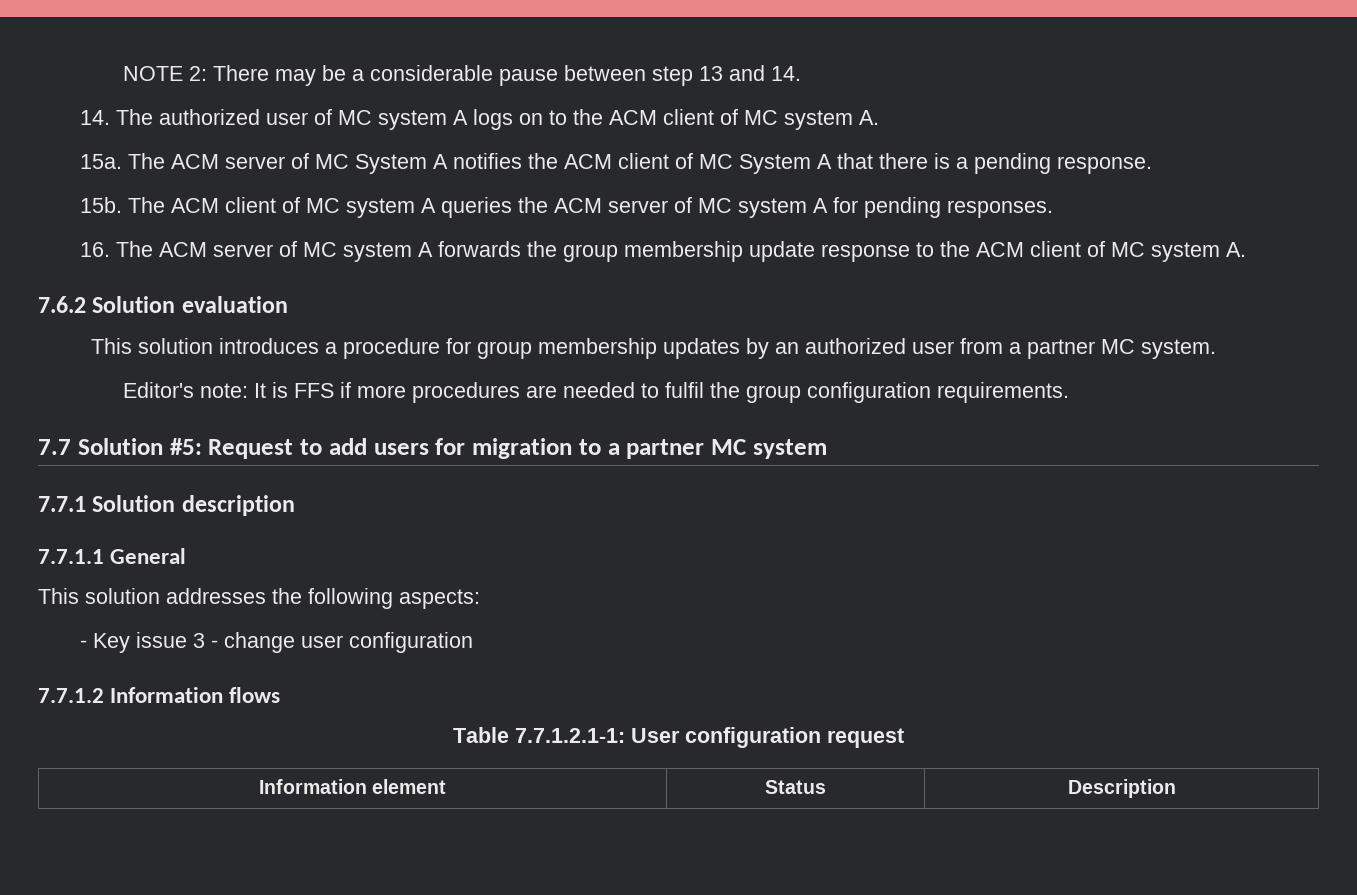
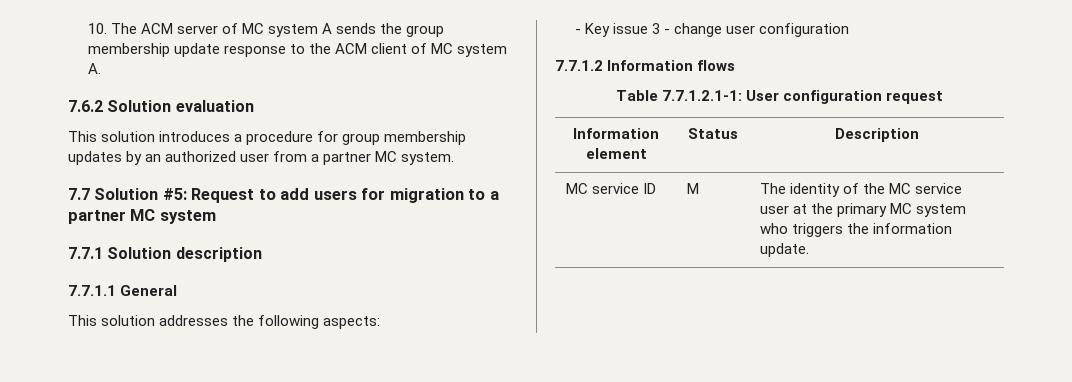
[122,65,801,86] [80,109,880,130] [80,153,1153,174] [80,197,1054,218] [80,242,111,257] NOTE 2: There may be a considerable pause between step 13 and 14. // 14. The authorized user of MC system A logs on to the ACM client of MC system A. // 15a. The ACM server of MC System A notifies the ACM client of MC System A that there is a pending response. // 15b. The ACM client of MC system A queries the ACM server of MC system A for pending responses. // 16. -> [87,23,107,34] 10.
[438,241,522,257] forwards -> [336,23,377,34] sends
[122,382,1069,403] // Editor's note: It is FFS if more procedures are needed to fulfil the group configuration requirements. -> (455, 158) none
(1176, 788) none -> [565,183,657,194] [686,183,699,194] [759,183,963,197] [759,203,967,217] [759,223,953,237] [759,243,809,257] // MC service ID | M | The identity of the MC service user at the primary MC system who triggers the information update.

